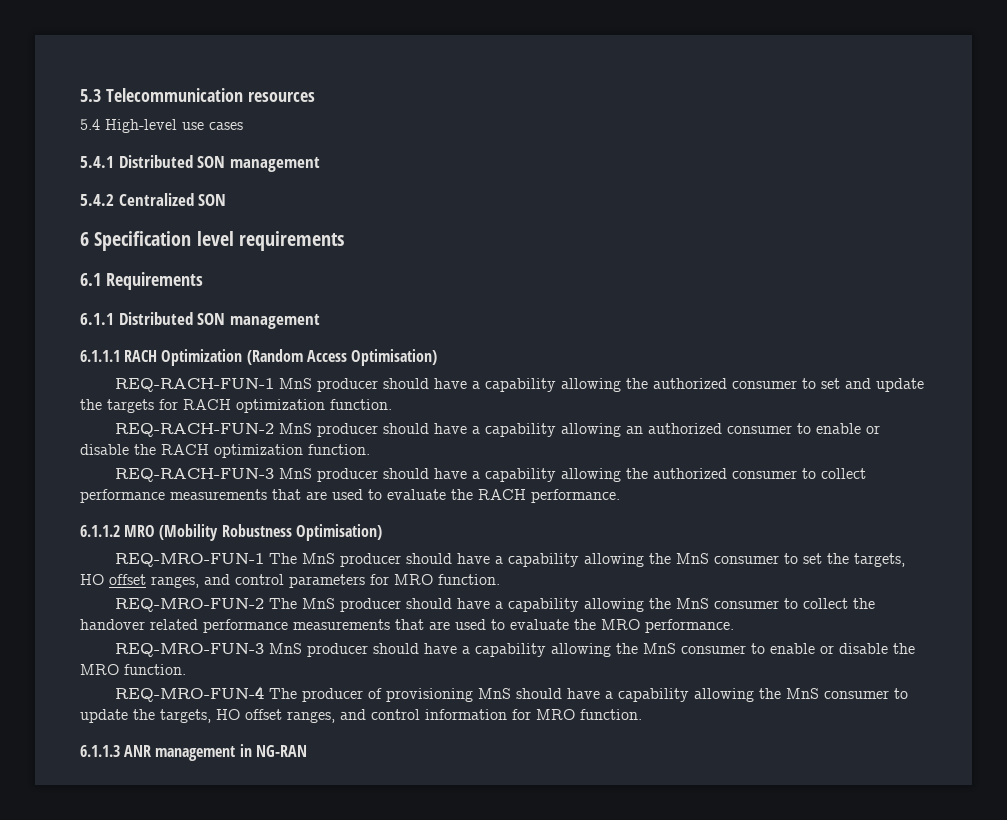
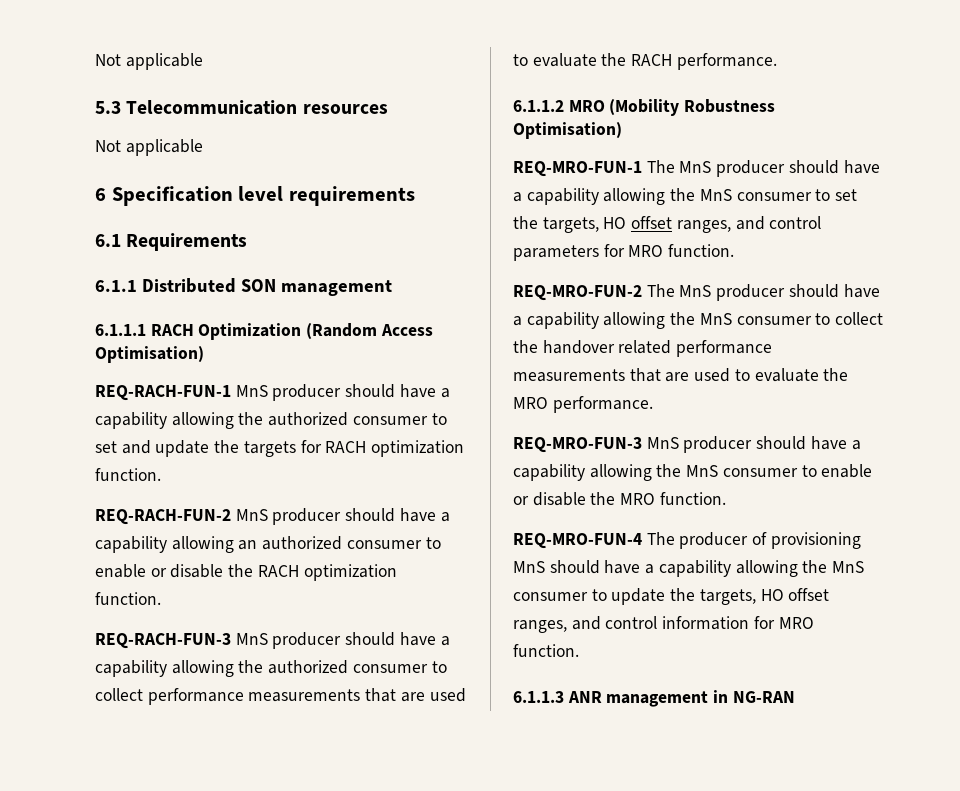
(80, 95) none -> [95,53,203,70] Not applicable //
[80,119,243,133] [80,155,320,172] [80,193,227,206] 5.4 High-level use cases // 5.4.1 Distributed SON management // 5.4.2 Centralized SON -> [95,139,203,156] Not applicable

